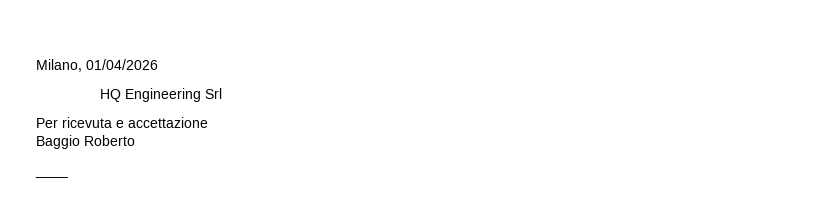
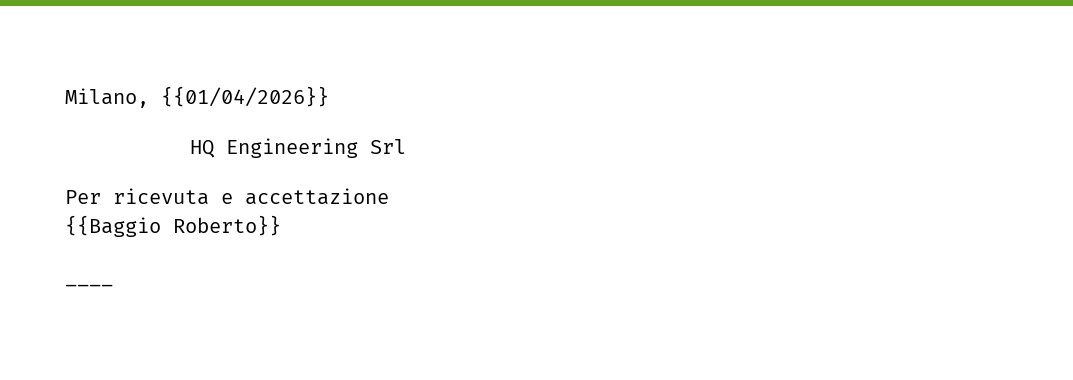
[86,59,158,70] 01/04/2026 -> [161,86,329,107] {{01/04/2026}}
[36,135,135,149] Baggio Roberto -> [65,215,281,237] {{Baggio Roberto}}

